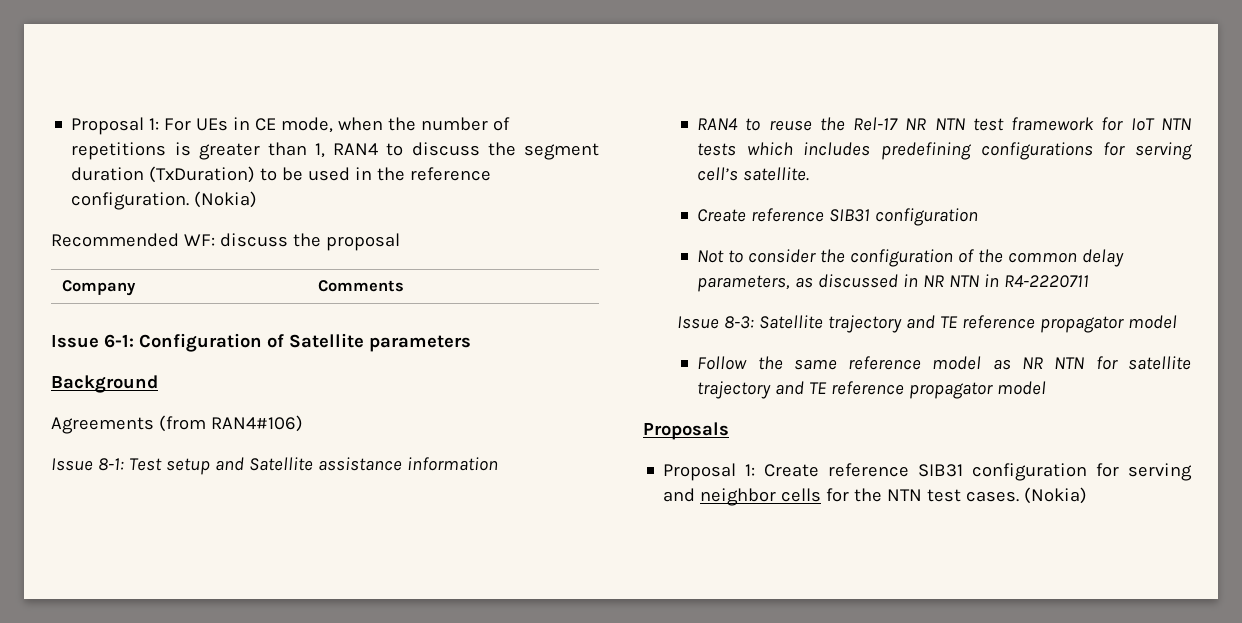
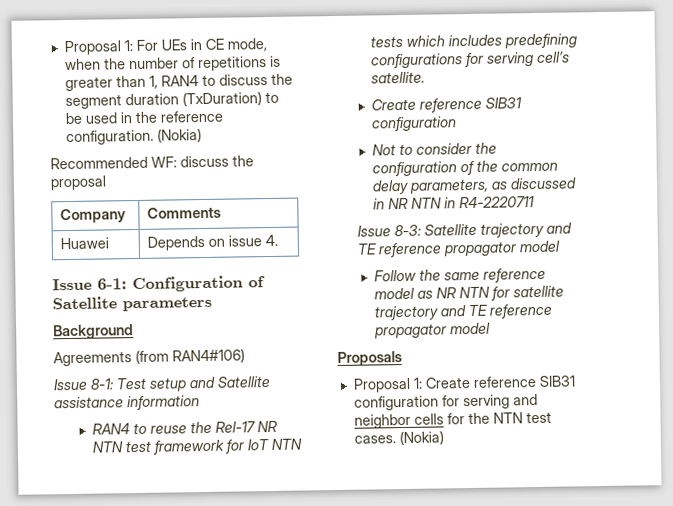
(404, 286) none -> [60,237,110,250] [147,234,279,251] // Huawei | Depends on issue 4.

